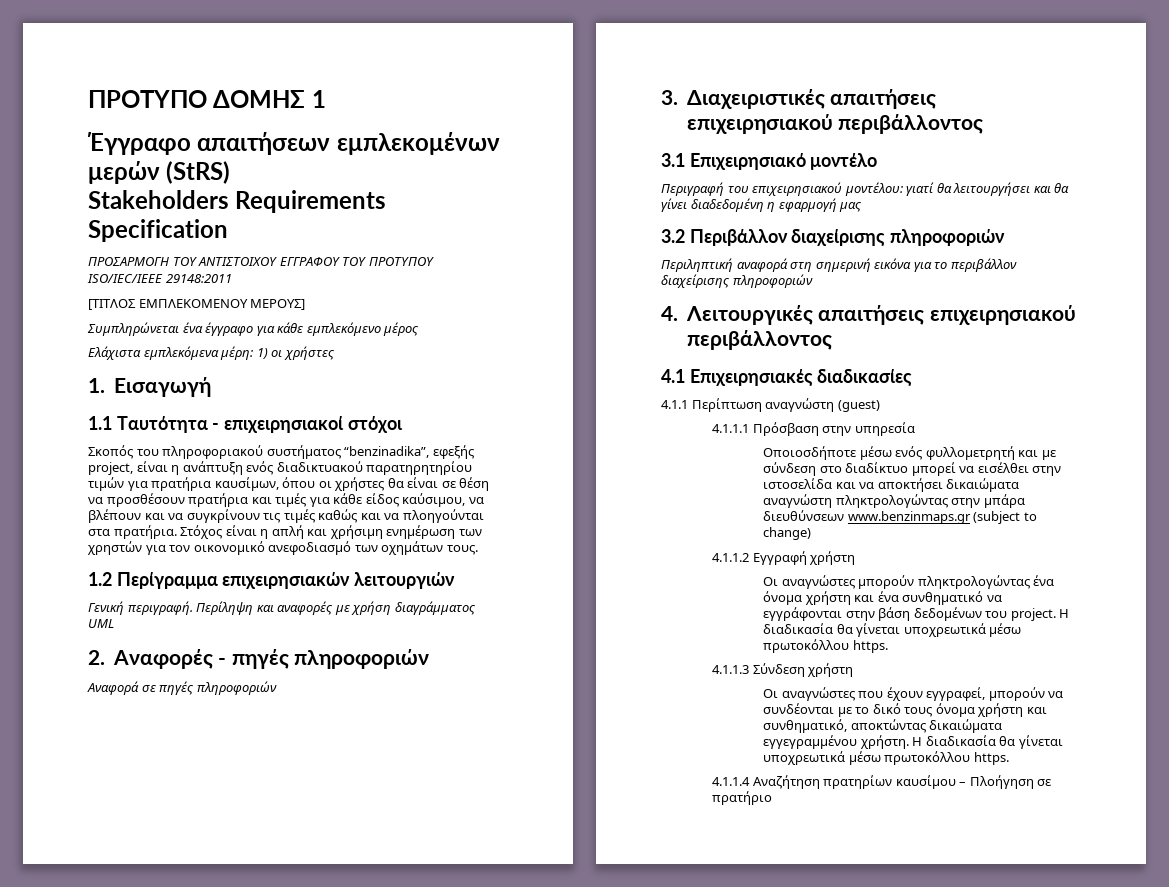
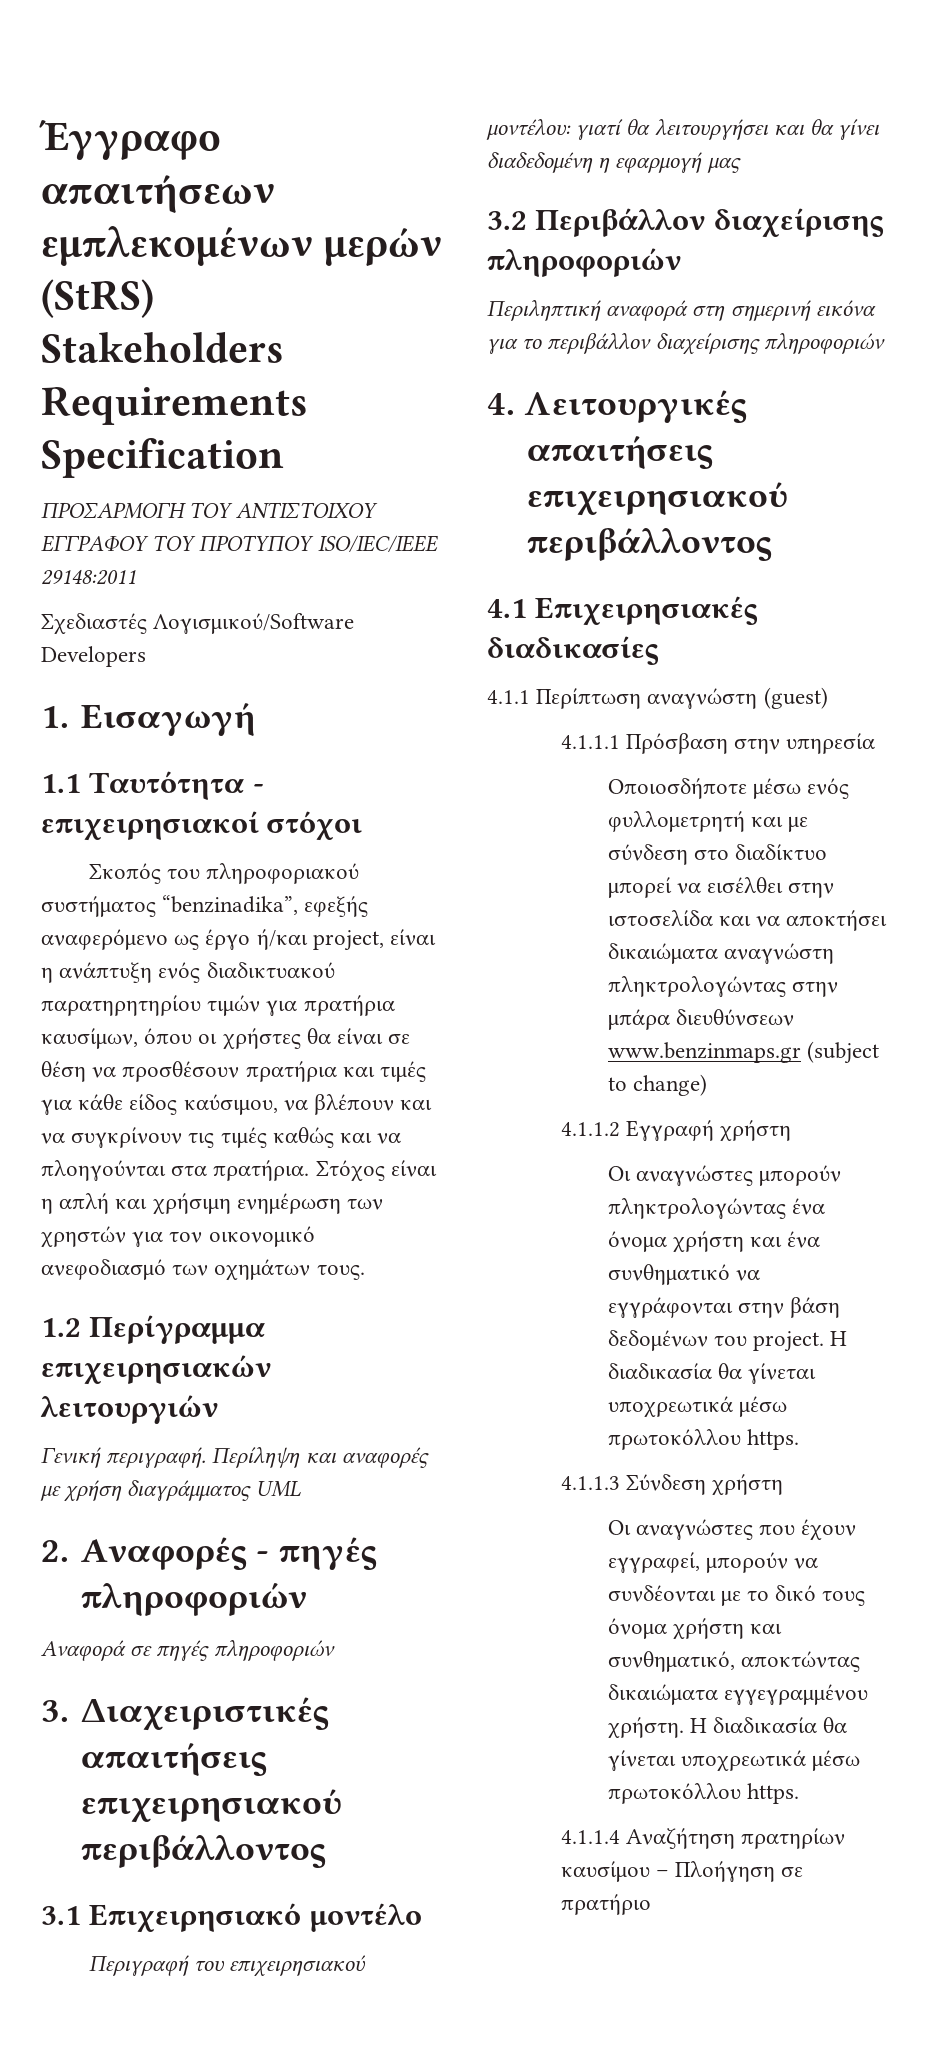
[88,90,326,108] ΠΡΟΤΥΠΟ ΔΟΜΗΣ 1 // -> (39, 140) none
[88,299,306,310] [87,322,419,336] [88,346,334,360] [ΤΙΤΛΟΣ ΕΜΠΛΕΚΟΜΕΝΟΥ ΜΕΡΟΥΣ] // Συμπληρώνεται ένα έγγραφο για κάθε εμπλεκόμενο μέρος // Ελάχιστα εμπλεκόμενα μέρη: 1) οι χρήστες -> [41,613,355,635] [41,646,146,667] Σχεδιαστές Λογισμικού/Software Developers
(474, 452) none -> [41,929,308,950] αναφερόμενο ως έργο ή/και

